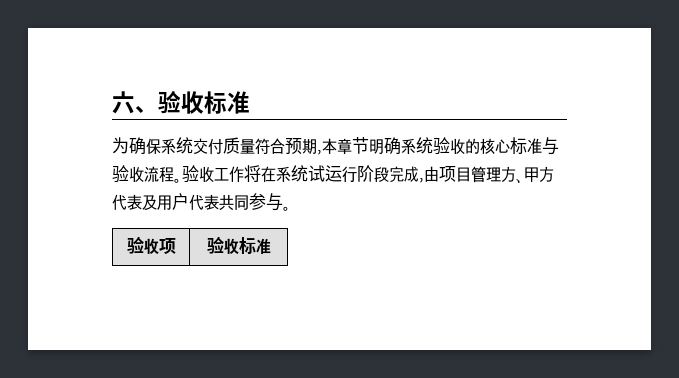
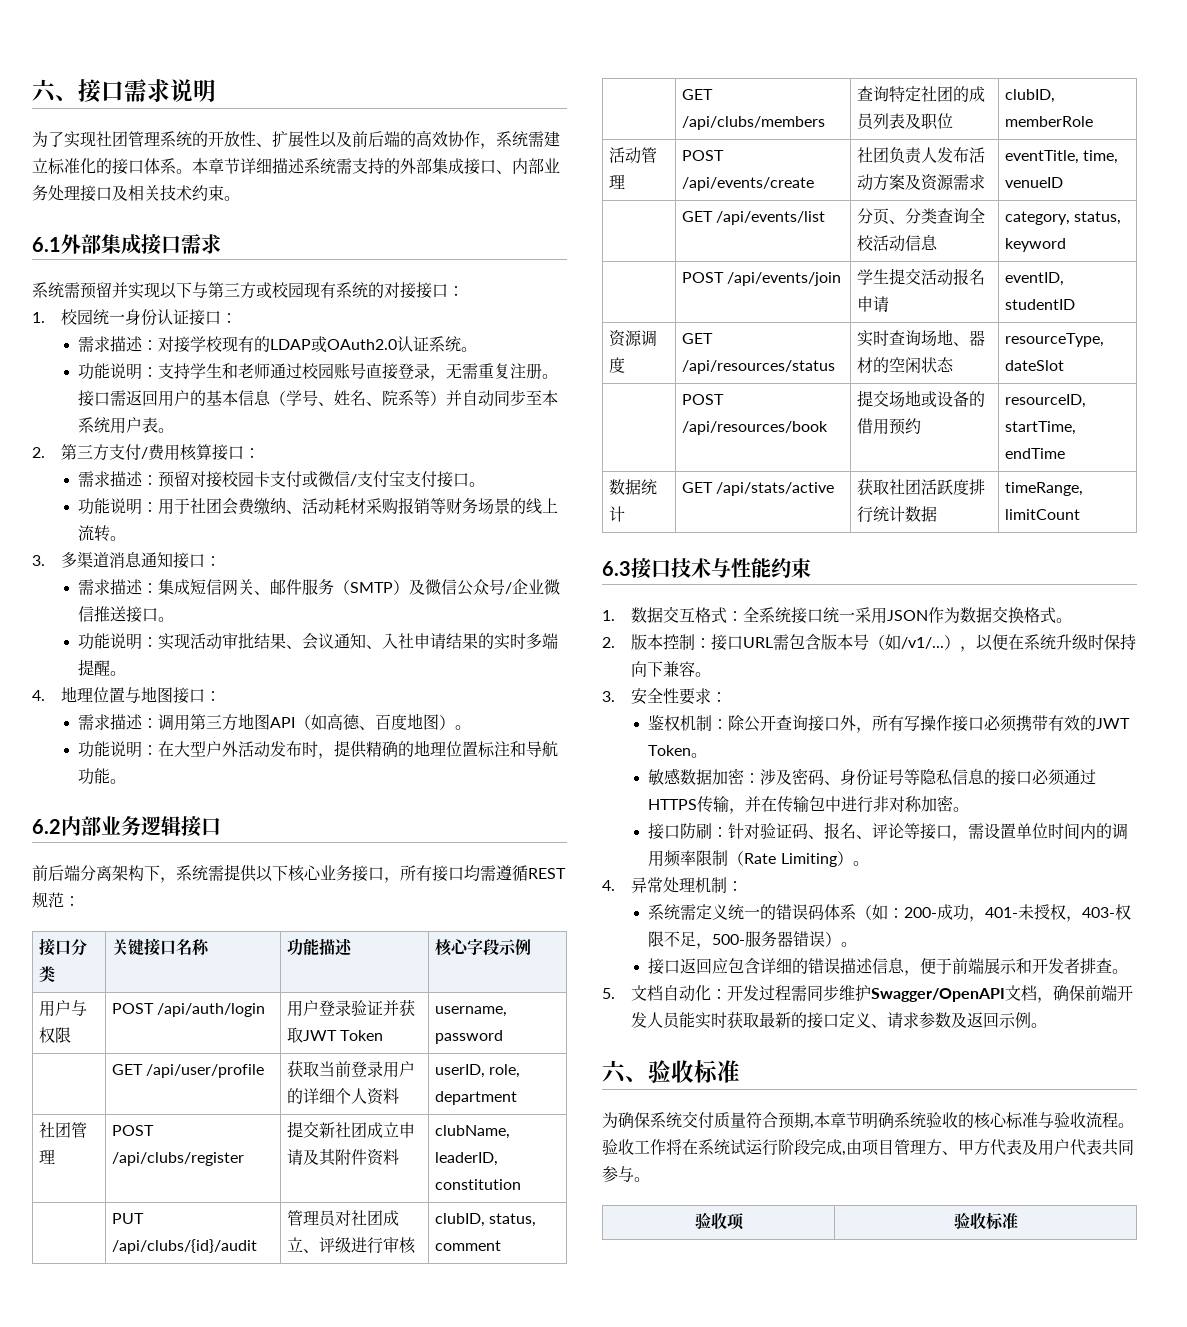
[112,91,158,114] 六、 -> [32,79,216,103] [32,130,560,149] [32,158,560,175] [32,185,240,202] [32,233,221,255] [32,282,464,299] [32,309,237,326] [78,336,478,353] [78,363,559,381] [78,390,559,407] [78,417,175,434] [32,444,260,461] [78,471,486,488] [78,497,559,515] [78,525,127,542] [32,552,221,569] [78,579,561,596] [78,606,175,623] [78,632,559,650] [78,659,127,676] [32,686,221,704] [78,713,472,731] [78,740,559,759] [78,768,127,785] [32,816,221,837] [32,864,566,883] [32,892,80,908] [38,938,87,956] [38,966,55,983] [111,938,210,956] [286,938,352,956] [434,939,531,956] [38,1000,87,1017] [38,1027,71,1043] [111,1003,266,1017] [286,999,415,1017] [286,1027,384,1043] [434,1006,507,1017] [434,1030,503,1044] [111,1064,265,1078] [286,1060,415,1078] [286,1088,399,1105] [434,1064,521,1078] [434,1091,517,1105] [38,1122,87,1138] [38,1149,55,1164] [111,1125,154,1136] [111,1152,244,1166] [286,1121,415,1138] [286,1149,399,1166] [434,1125,510,1139] [434,1152,498,1166] [434,1179,521,1190] [111,1213,144,1224] [111,1239,257,1254] [286,1210,399,1227] [286,1236,416,1254] [434,1213,537,1227] [434,1240,501,1251] [681,89,713,100] [681,116,825,130] [856,86,985,103] [856,113,953,130] [1004,89,1055,103] [1004,116,1093,127] [608,147,657,164] [608,174,625,189] [681,150,724,161] [681,177,814,191] [856,147,985,164] [856,174,985,191] [1004,150,1119,164] [1004,177,1063,188] [681,211,826,225] [856,208,985,225] [856,235,938,252] [1004,211,1122,225] [1004,238,1066,252] [681,272,842,286] [856,268,985,286] [856,296,889,312] [1004,272,1064,286] [1004,299,1075,310] [608,330,657,347] [608,357,625,373] [681,333,713,344] [681,360,835,374] [856,329,985,347] [856,357,954,374] [1004,333,1104,347] [1004,360,1064,371] [681,394,724,405] [681,421,828,435] [856,390,985,408] [856,418,921,435] [1004,394,1086,408] [1004,421,1076,435] [1004,448,1065,459] [608,479,657,495] [608,506,625,522] [681,482,835,496] [856,478,985,495] [856,506,937,523] [1004,482,1083,496] [1004,509,1080,520] [602,558,811,579] [602,606,1072,624] [602,634,1136,652] [630,661,711,677] [602,688,727,705] [648,715,1131,733] [648,745,708,758] [648,768,1097,786] [648,795,970,814] [648,822,1129,841] [648,850,869,867] [602,877,743,893] [648,904,1132,922] [648,931,858,949] [648,958,1129,976] [602,985,1133,1003] [630,1011,1047,1029] [602,1060,648,1084] 六、接口需求说明 // 为了实现社团管理系统的开放性、扩展性以及前后端的高效协作，系统需建立标准化的接口体系。本章节详细描述系统需支持的外部集成接口、内部业务处理接口及相关技术约束。 // 6.1外部集成接口需求 // 系统需预留并实现以下与第三方或校园现有系统的对接接口： // 1.校园统一身份认证接口： // 需求描述：对接学校现有的LDAP或OAuth2.0认证系统。 // 功能说明：支持学生和老师通过校园账号直接登录，无需重复注册。接口需返回用户的基本信息（学号、姓名、院系等）并自动同步至本系统用户表。 // 2.第三方支付/费用核算接口： // 需求描述：预留对接校园卡支付或微信/支付宝支付接口。 // 功能说明：用于社团会费缴纳、活动耗材采购报销等财务场景的线上流转。 // 3.多渠道消息通知接口： // 需求描述：集成短信网关、邮件服务（SMTP）及微信公众号/企业微信推送接口。 // 功能说明：实现活动审批结果、会议通知、入社申请结果的实时多端提醒。 // 4.地理位置与地图接口： // 需求描述：调用第三方地图API（如高德、百度地图）。 // 功能说明：在大型户外活动发布时，提供精确的地理位置标注和导航功能。 // 6.2内部业务逻辑接口 // 前后端分离架构下，系统需提供以下核心业务接口，所有接口均需遵循REST规范： // 接口分类 | 关键接口名称 | 功能描述 | 核心字段示例 // 用户与权限 | POST /api/auth/login | 用户登录验证并获取JWT Token | username, password // | GET /api/user/profile | 获取当前登录用户的详细个人资料 | userID, role, department // 社团管理 | POST /api/clubs/register | 提交新社团成立申请及其附件资料 | clubName, leaderID, constitution // | PUT /api/clubs/{id}/audit | 管理员对社团成立、评级进行审核 | clubID, status, comment // | GET /api/clubs/members | 查询特定社团的成员列表及职位 | clubID, memberRole // 活动管理 | POST /api/events/create | 社团负责人发布活动方案及资源需求 | eventTitle, time, venueID // | GET /api/events/list | 分页、分类查询全校活动信息 | category, status, keyword // | POST /api/events/join | 学生提交活动报名申请 | eventID, studentID // 资源调度 | GET /api/resources/status | 实时查询场地、器材的空闲状态 | resourceType, dateSlot // | POST /api/resources/book | 提交场地或设备的借用预约 | resourceID, startTime, endTime // 数据统计 | GET /api/stats/active | 获取社团活跃度排行统计数据 | timeRange, limitCount // 6.3接口技术与性能约束 // 1.数据交互格式：全系统接口统一采用JSON作为数据交换格式。 // 2.版本控制：接口URL需包含版本号（如/v1/...），以便在系统升级时保持向下兼容。 // 3.安全性要求： // 鉴权机制：除公开查询接口外，所有写操作接口必须携带有效的JWT Token。 // 敏感数据加密：涉及密码、身份证号等隐私信息的接口必须通过HTTPS传输，并在传输包中进行非对称加密。 // 接口防刷：针对验证码、报名、评论等接口，需设置单位时间内的调用频率限制（Rate Limiting）。 // 4.异常处理机制： // 系统需定义统一的错误码体系（如：200-成功，401-未授权，403-权限不足，500-服务器错误）。 // 接口返回应包含详细的错误描述信息，便于前端展示和开发者排查。 // 5.文档自动化：开发过程需同步维护Swagger/OpenAPI文档，确保前端开发人员能实时获取最新的接口定义、请求参数及返回示例。 // 六、

